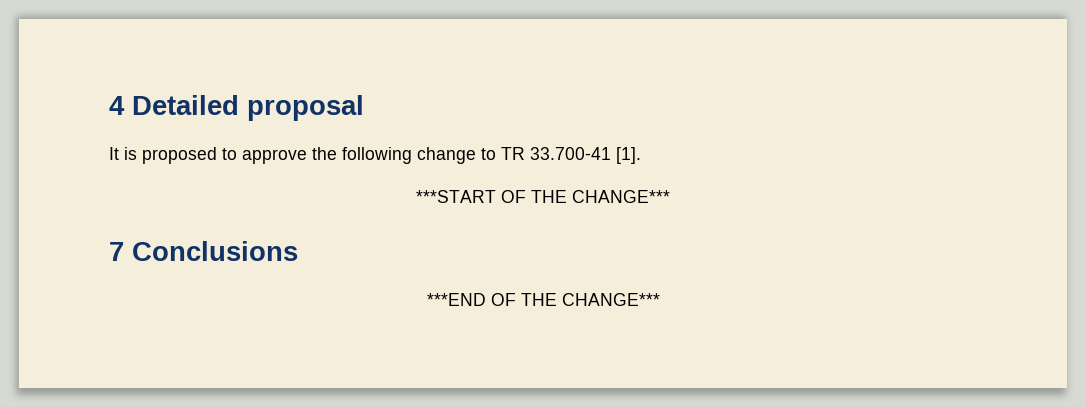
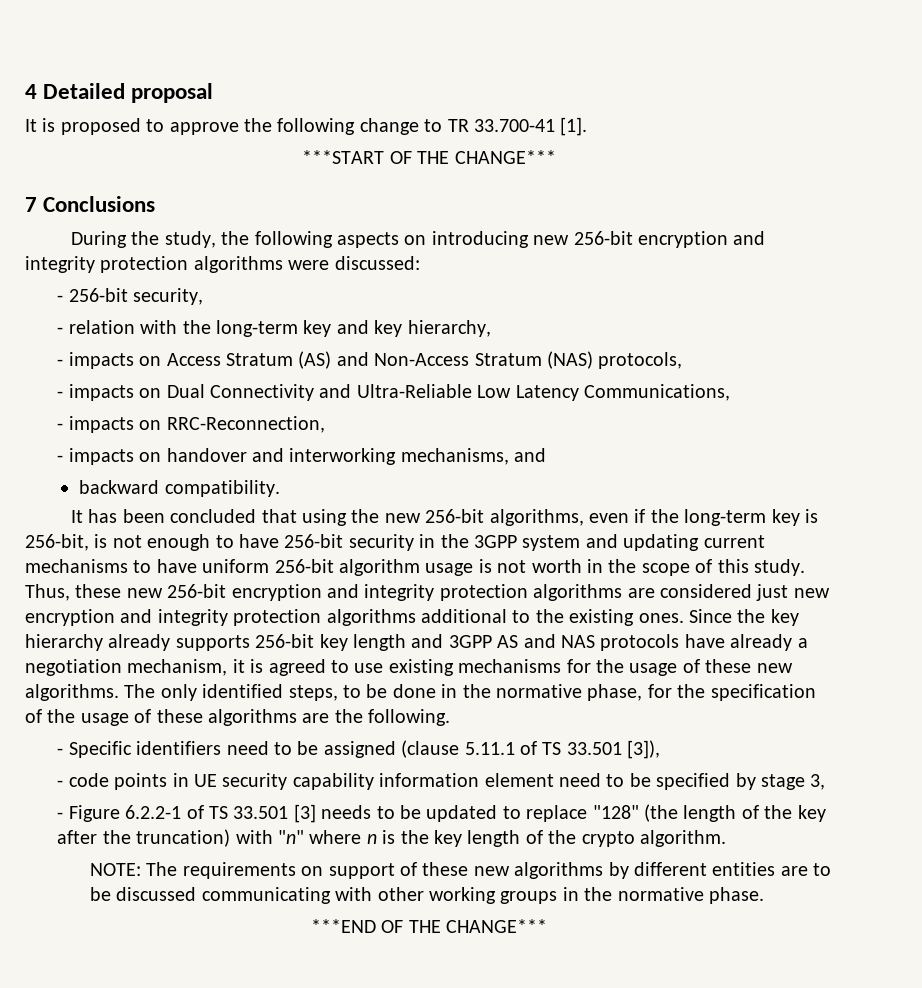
(298, 251) none -> [70,231,766,248] [25,256,420,273] [57,288,204,305] [57,320,491,337] [57,351,683,369] [57,384,731,401] [57,416,325,433] [57,448,547,465] [79,480,280,497] [70,509,818,526] [25,534,765,551] [25,559,805,576] [25,584,830,601] [25,609,799,626] [25,634,808,651] [25,659,793,676] [25,684,816,701] [25,709,451,726] [57,740,661,759] [57,773,826,790] [57,804,826,823] [57,829,727,847] [89,862,832,879] [89,887,764,904] // During the study, the following aspects on introducing new 256-bit encryption and integrity protection algorithms were discussed: // - 256-bit security, // - relation with the long-term key and key hierarchy, // - impacts on Access Stratum (AS) and Non-Access Stratum (NAS) protocols, // - impacts on Dual Connectivity and Ultra-Reliable Low Latency Communications, // - impacts on RRC-Reconnection, // - impacts on handover and interworking mechanisms, and // backward compatibility. // It has been concluded that using the new 256-bit algorithms, even if the long-term key is 256-bit, is not enough to have 256-bit security in the 3GPP system and updating current mechanisms to have uniform 256-bit algorithm usage is not worth in the scope of this study. Thus, these new 256-bit encryption and integrity protection algorithms are considered just new encryption and integrity protection algorithms additional to the existing ones. Since the key hierarchy already supports 256-bit key length and 3GPP AS and NAS protocols have already a negotiation mechanism, it is agreed to use existing mechanisms for the usage of these new algorithms. The only identified steps, to be done in the normative phase, for the specification of the usage of these algorithms are the following. // - Specific identifiers need to be assigned (clause 5.11.1 of TS 33.501 [3]), // - code points in UE security capability information element need to be specified by stage 3, // - Figure 6.2.2-1 of TS 33.501 [3] needs to be updated to replace "128" (the length of the key after the truncation) with "n" where n is the key length of the crypto algorithm. // NOTE: The requirements on support of these new algorithms by different entities are to be discussed communicating with other working groups in the normative phase.

